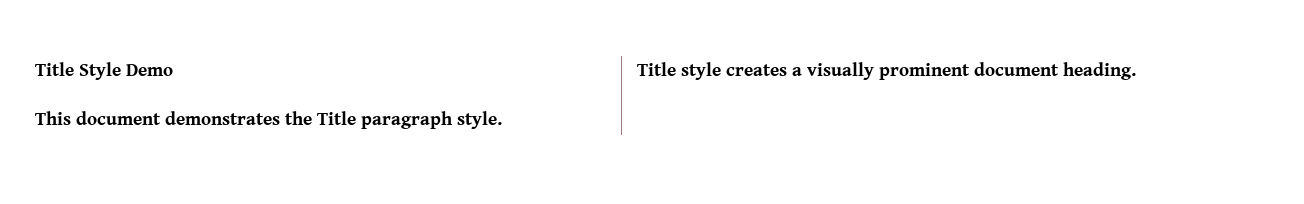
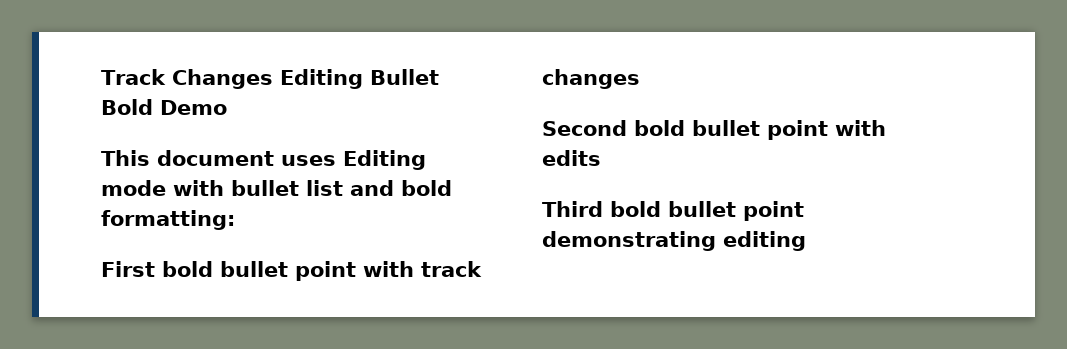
[35,62,173,80] [35,111,502,129] [637,62,1136,80] Title Style Demo // This document demonstrates the Title paragraph style. // Title style creates a visually prominent document heading. -> [101,69,439,89] [101,99,227,115] [101,150,426,170] [101,180,452,196] [101,210,235,230] [101,261,482,281] [542,69,640,89] [542,120,886,140] [542,150,601,166] [542,201,804,221] [542,231,806,251] Track Changes Editing Bullet Bold Demo // This document uses Editing mode with bullet list and bold formatting: // First bold bullet point with track changes // Second bold bullet point with edits // Third bold bullet point demonstrating editing

